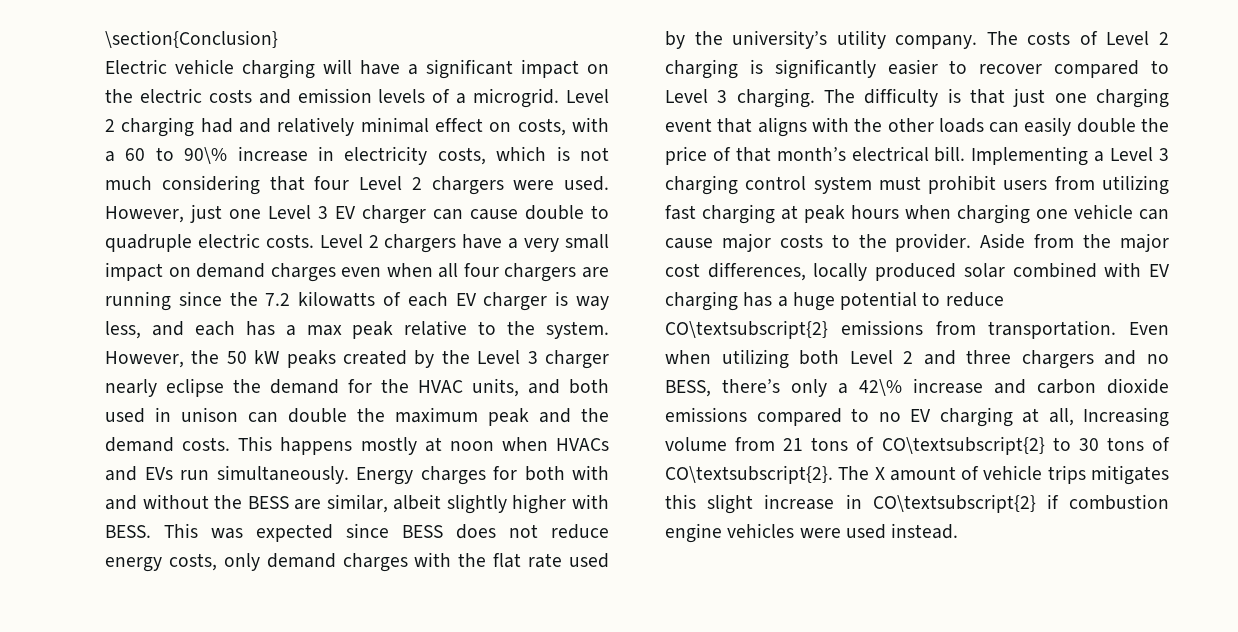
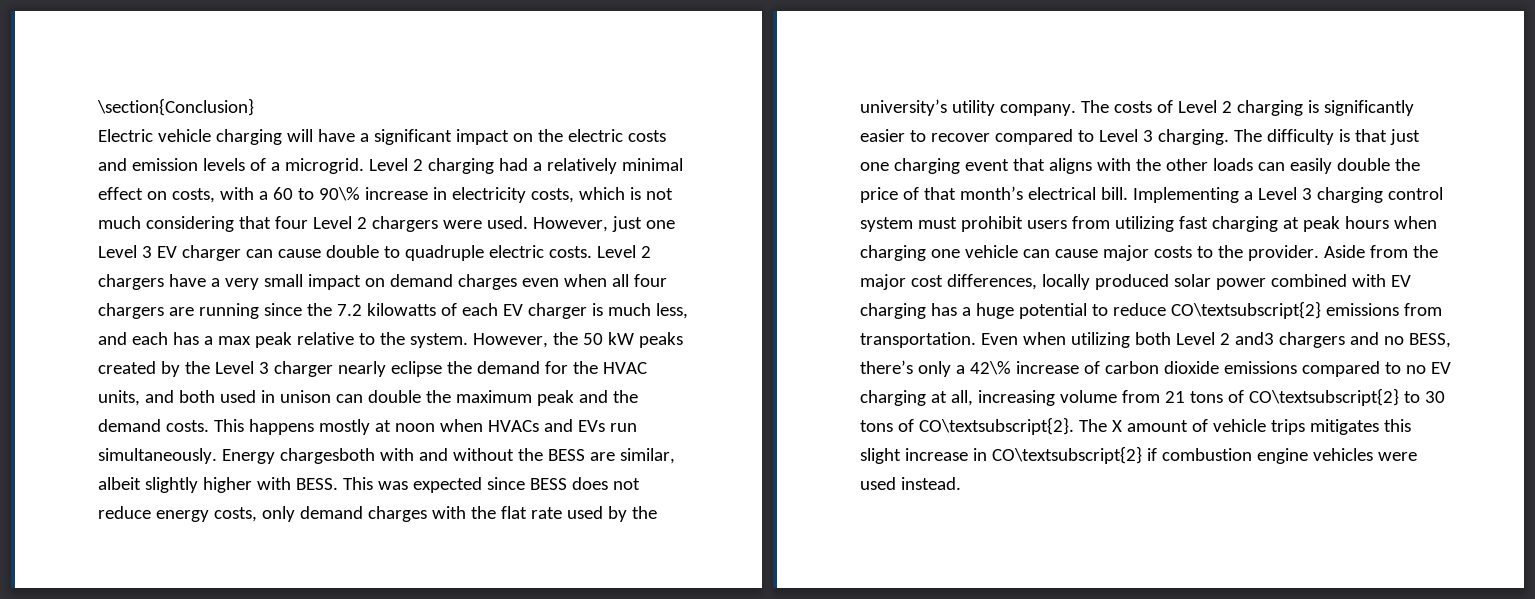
[239,118,271,133] and -> [532,162,542,171] a
[576,296,610,310] way -> [607,303,651,316] much
[420,466,565,485] charges for both -> [279,448,375,464] chargesboth
(1005, 270) none -> [1215,278,1266,290] power
[923,350,1012,365] and three -> [1234,332,1274,345] and3
[994,379,1026,394] and -> [1083,361,1100,374] of
[1083,407,1169,427] Increasing -> [977,390,1055,406] increasing

